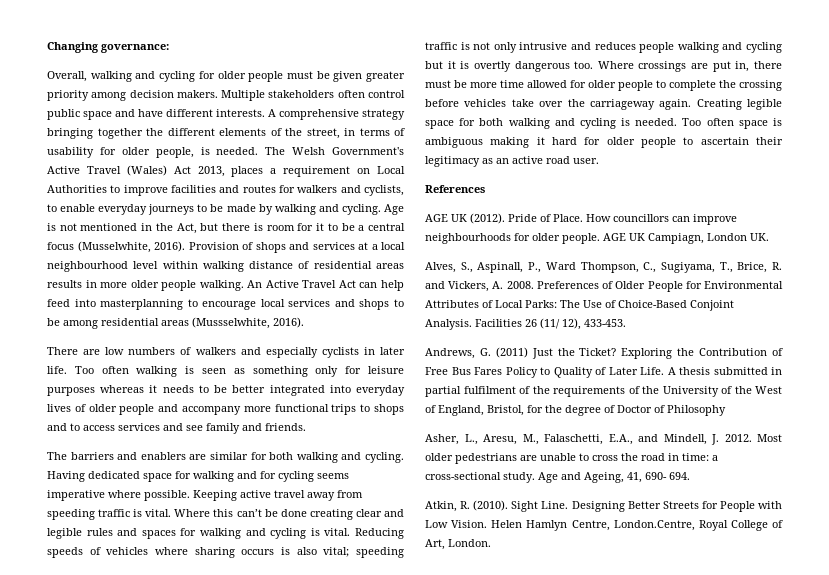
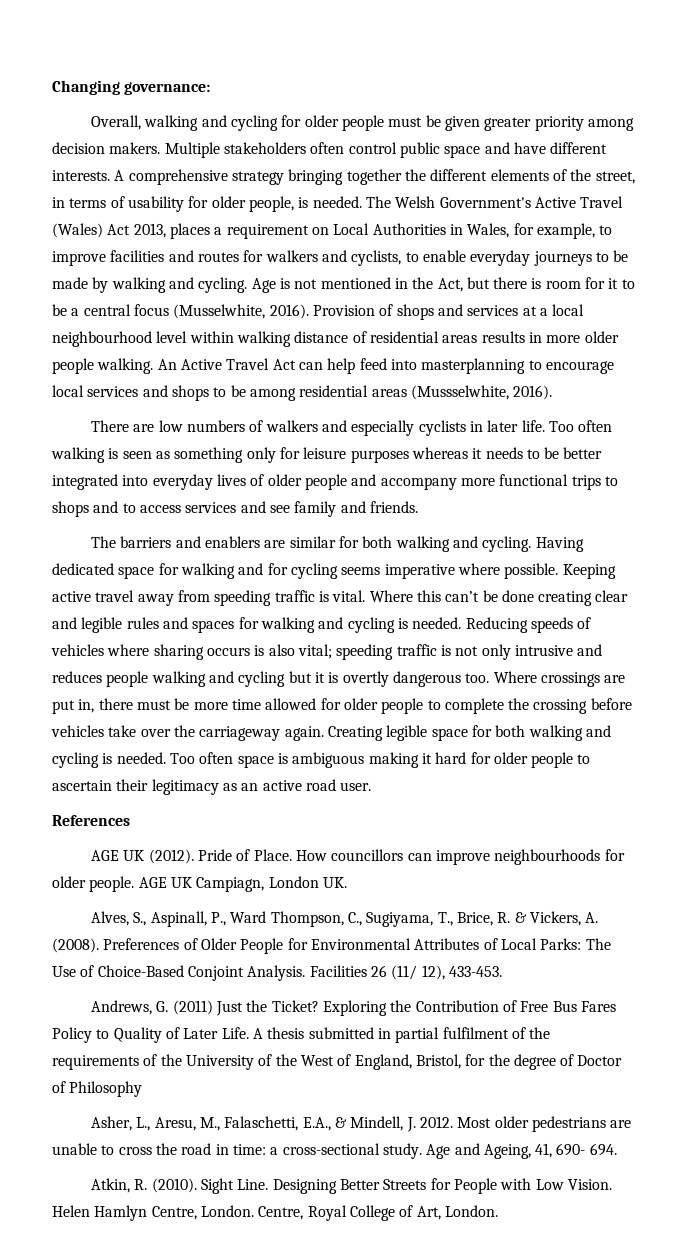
(107, 189) none -> [449,223,595,239] in Wales, for example,
[324,528,351,536] vital. -> [412,617,462,629] needed.
[425,281,445,289] and -> [514,912,527,923] &
[506,281,534,289] 2008. -> [52,938,99,953] (2008).
[638,434,658,442] and -> [335,1117,348,1128] &
[613,520,695,531] London.Centre, -> [200,1205,304,1220] London. Centre,

